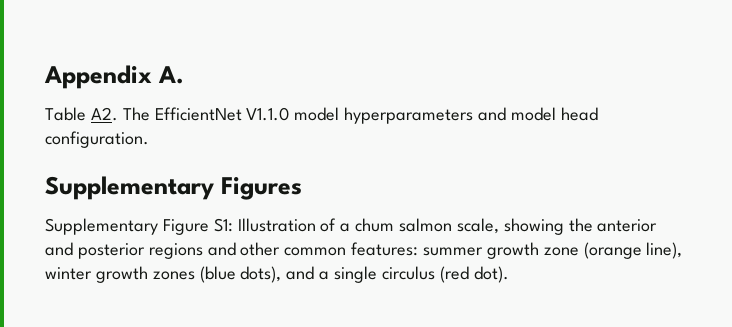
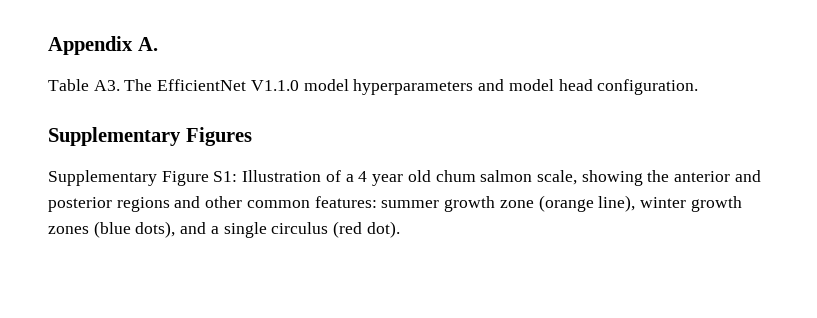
[90,107,118,121] A2. -> [93,80,120,91] A3.
(351, 227) none -> [358,170,431,186] 4 year old

